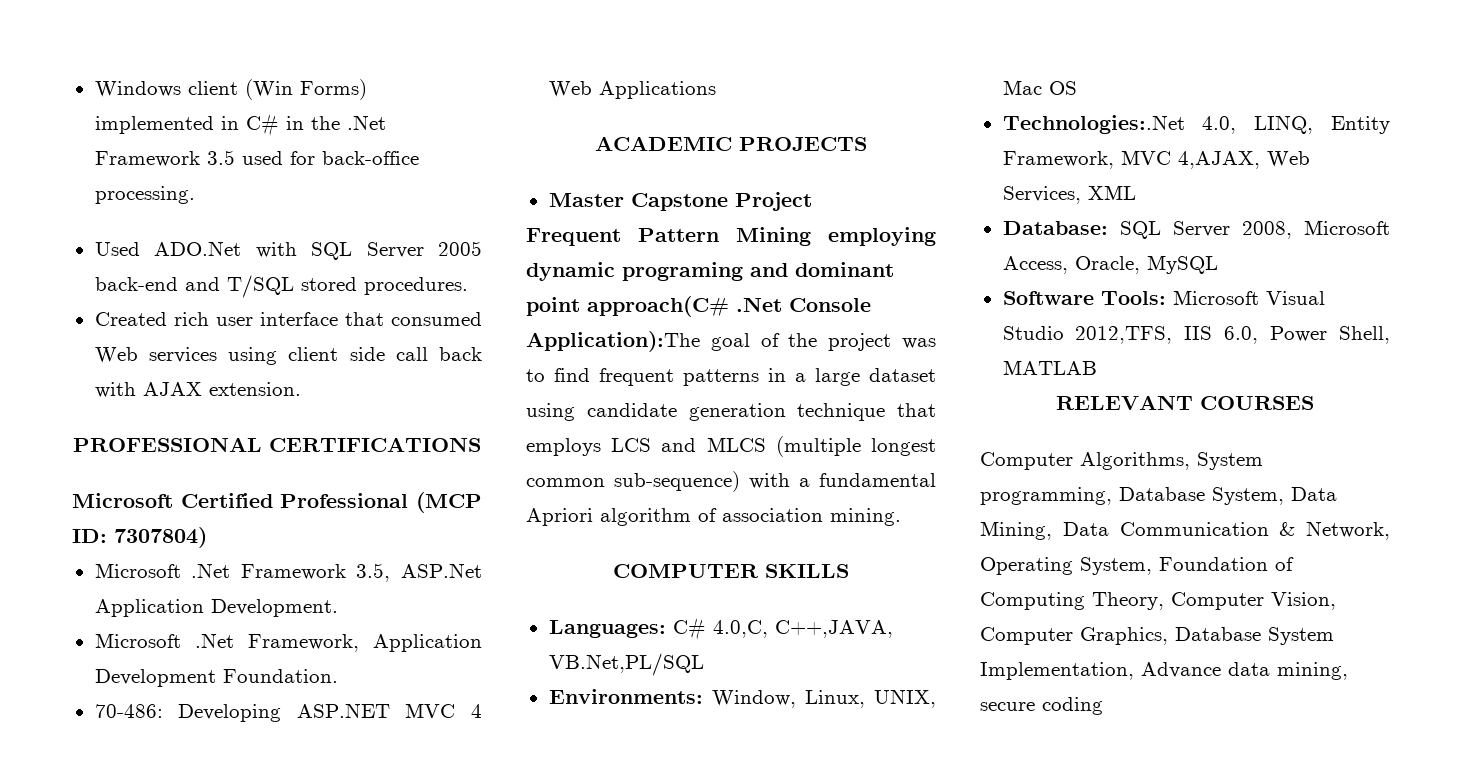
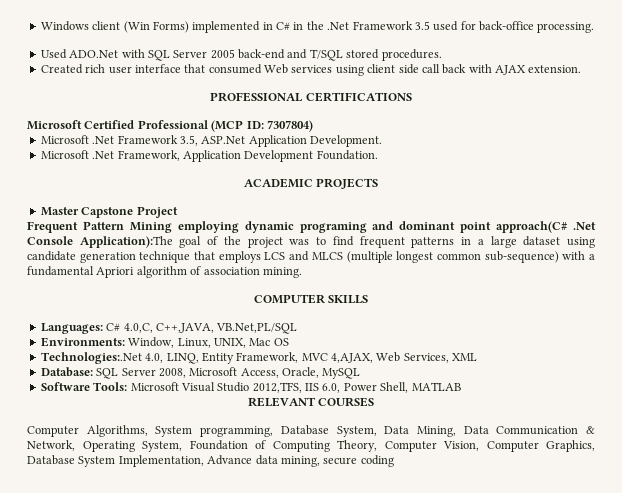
[94,703,482,722] [548,81,716,99] // 70-486: Developing ASP.NET MVC 4 Web Applications -> (378, 155) none

